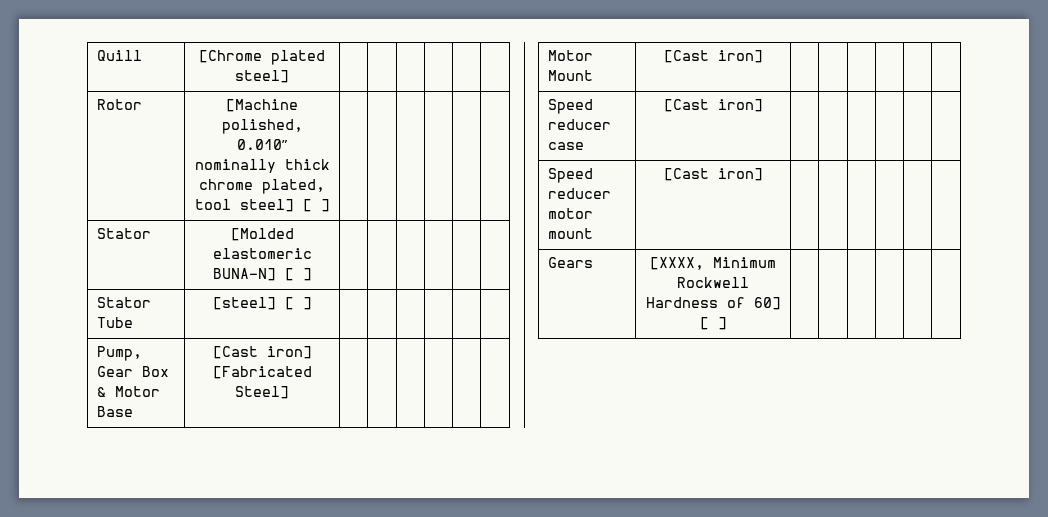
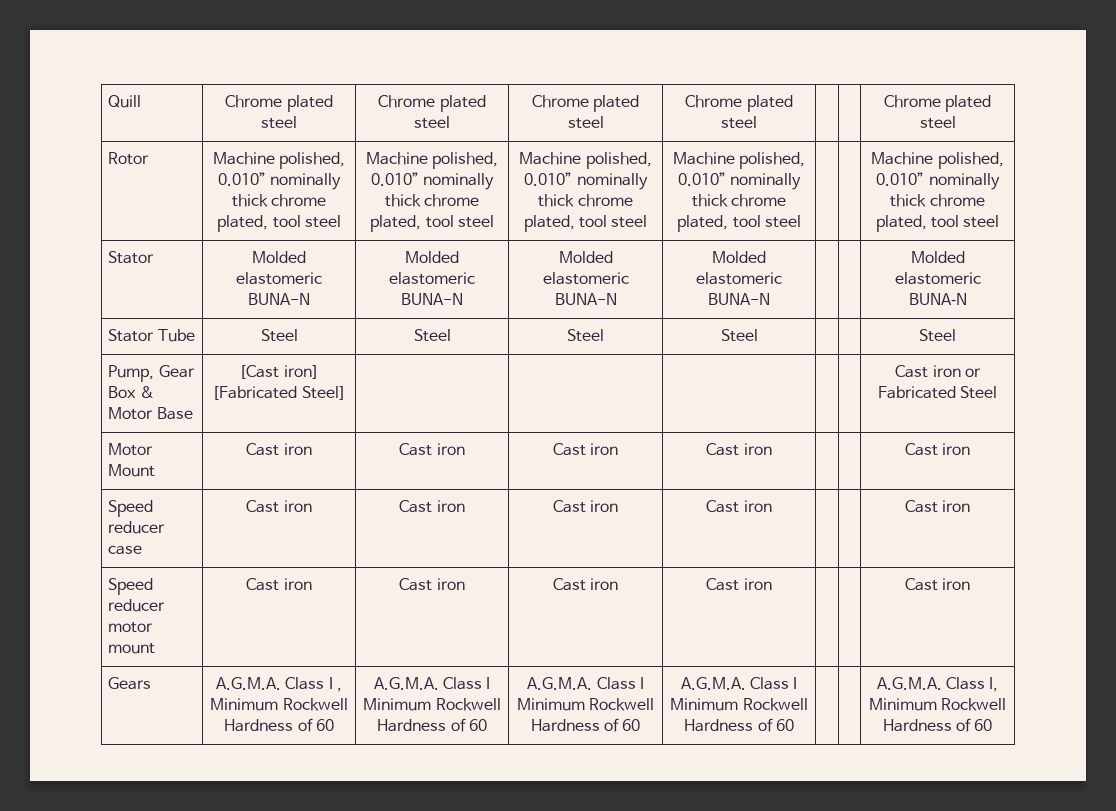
[199,50,325,65] [235,70,289,83] [Chrome plated steel] | | | | | | -> [225,95,333,112] [261,116,297,129] [378,95,486,112] [414,116,450,129] [531,95,640,112] [567,116,604,129] [685,95,793,112] [721,116,757,129] [883,95,992,112] [919,116,956,129] Chrome plated steel | Chrome plated steel | Chrome plated steel | Chrome plated steel | | | Chrome plated steel
[226,99,298,112] [221,119,303,134] [237,139,288,150] [194,159,330,173] [199,179,325,194] [194,199,330,212] [97,228,152,239] [230,228,294,241] [212,248,312,259] [212,268,312,281] [97,297,152,308] [97,317,134,328] [212,297,312,310] [Machine polished, 0.010” nominally thick chrome plated, tool steel] [ ] | | | | | | // Stator | [Molded elastomeric BUNA-N] [ ] | | | | | | // Stator Tube | [steel] [ ] | | | | | | -> [212,152,346,169] [217,172,342,190] [231,194,327,207] [217,215,341,232] [365,152,499,169] [370,172,495,190] [384,194,480,207] [370,215,494,232] [519,152,652,169] [524,172,648,190] [538,194,633,207] [523,215,648,232] [672,152,806,169] [677,172,802,190] [691,194,787,207] [677,215,801,232] [871,152,1004,169] [876,172,1000,190] [890,194,985,207] [875,215,1000,232] [108,251,155,264] [252,251,306,263] [236,272,322,285] [248,293,310,305] [405,251,459,263] [389,272,475,285] [401,293,463,305] [558,251,613,263] [542,272,629,285] [554,293,617,305] [712,251,766,263] [696,272,782,285] [708,293,770,305] [910,251,965,263] [894,272,981,285] [908,293,967,305] [108,329,195,342] [260,329,298,342] [413,329,451,342] [567,329,604,342] [720,329,758,342] [919,329,956,342] Machine polished, 0.010” nominally thick chrome plated, tool steel | Machine polished, 0.010” nominally thick chrome plated, tool steel | Machine polished, 0.010” nominally thick chrome plated, tool steel | Machine polished, 0.010” nominally thick chrome plated, tool steel | | | Machine polished, 0.010” nominally thick chrome plated, tool steel // Stator | Molded elastomeric BUNA-N | Molded elastomeric BUNA-N | Molded elastomeric BUNA-N | Molded elastomeric BUNA-N | | | Molded elastomeric BUNA‑N // Stator Tube | Steel | Steel | Steel | Steel | | | Steel
[548,50,594,61] [548,70,594,81] [663,50,763,63] [548,99,594,114] [548,119,612,130] [548,142,585,150] [663,99,763,112] [548,168,594,183] [548,188,612,199] [548,208,594,219] [548,228,594,239] [663,168,763,181] [548,257,594,268] [650,257,776,270] [677,277,749,288] [645,297,781,310] [699,317,727,330] // Motor Mount | [Cast iron] | | | | | | // Speed reducer case | [Cast iron] | | | | | | // Speed reducer motor mount | [Cast iron] | | | | | | // Gears | [XXXX, Minimum Rockwell Hardness of 60] [ ] | | | | | | -> [895,365,981,378] [877,386,998,399] [108,443,154,456] [108,464,156,477] [246,443,312,456] [399,443,465,456] [552,443,619,456] [706,443,772,456] [904,443,971,456] [108,500,154,517] [108,521,166,534] [108,545,143,555] [246,500,312,513] [399,500,465,513] [552,500,619,513] [706,500,772,513] [904,500,971,513] [108,578,154,595] [108,599,166,612] [108,622,154,633] [108,643,156,654] [246,578,312,591] [399,578,465,591] [552,578,619,591] [706,578,772,591] [904,578,971,591] [108,677,152,690] [216,677,342,692] [210,698,348,711] [224,718,334,732] [373,677,491,690] [363,698,501,711] [377,718,487,732] [527,677,644,690] [516,698,655,711] [530,718,641,732] [680,677,798,690] [670,698,808,711] [684,718,794,732] [876,677,999,692] [868,698,1007,711] [882,718,993,732] Cast iron or Fabricated Steel // Motor Mount | Cast iron | Cast iron | Cast iron | Cast iron | | | Cast iron // Speed reducer case | Cast iron | Cast iron | Cast iron | Cast iron | | | Cast iron // Speed reducer motor mount | Cast iron | Cast iron | Cast iron | Cast iron | | | Cast iron // Gears | A.G.M.A. Class I , Minimum Rockwell Hardness of 60 | A.G.M.A. Class I Minimum Rockwell Hardness of 60 | A.G.M.A. Class I Minimum Rockwell Hardness of 60 | A.G.M.A. Class I Minimum Rockwell Hardness of 60 | | | A.G.M.A. Class I, Minimum Rockwell Hardness of 60

